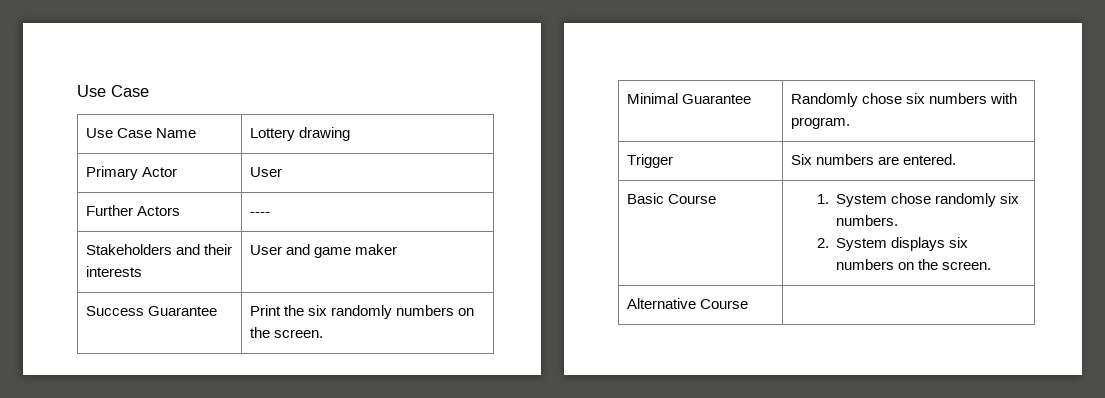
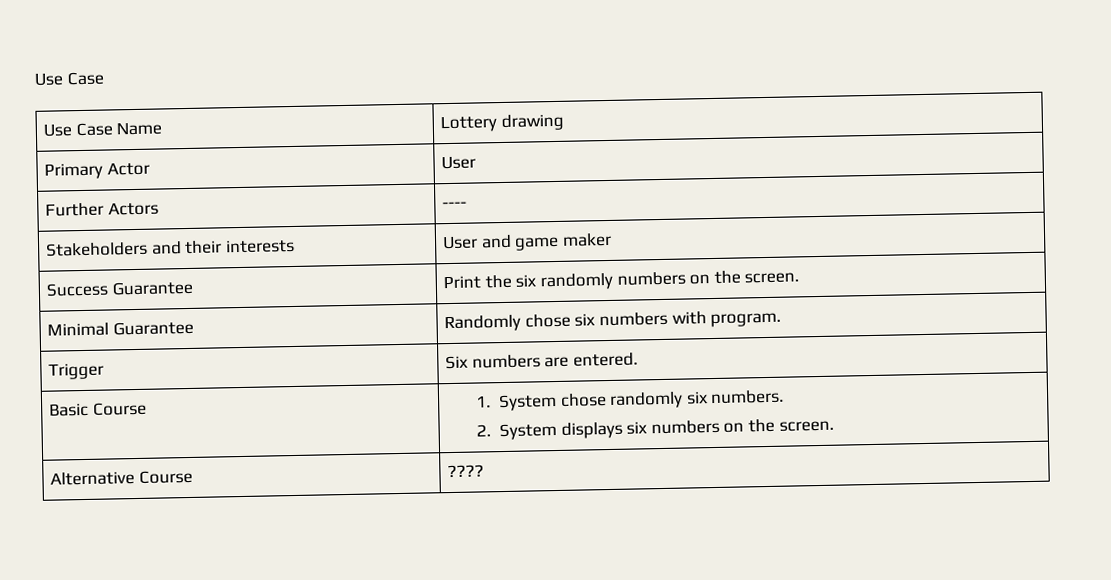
(748, 304) none -> [447,464,485,478] ????

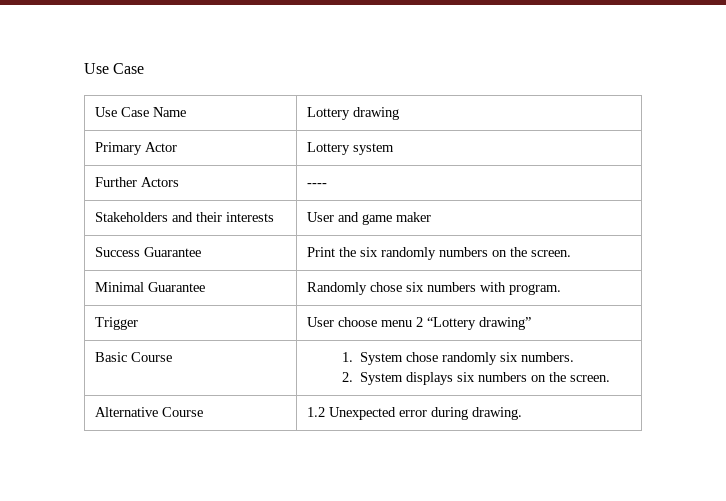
[441,155,477,170] User -> [306,142,394,155] Lottery system
[445,352,639,370] Six numbers are entered. -> [306,317,531,330] User choose menu 2 “Lottery drawing”
[447,464,485,478] ???? -> [306,407,522,420] 1.2 Unexpected error during drawing.

